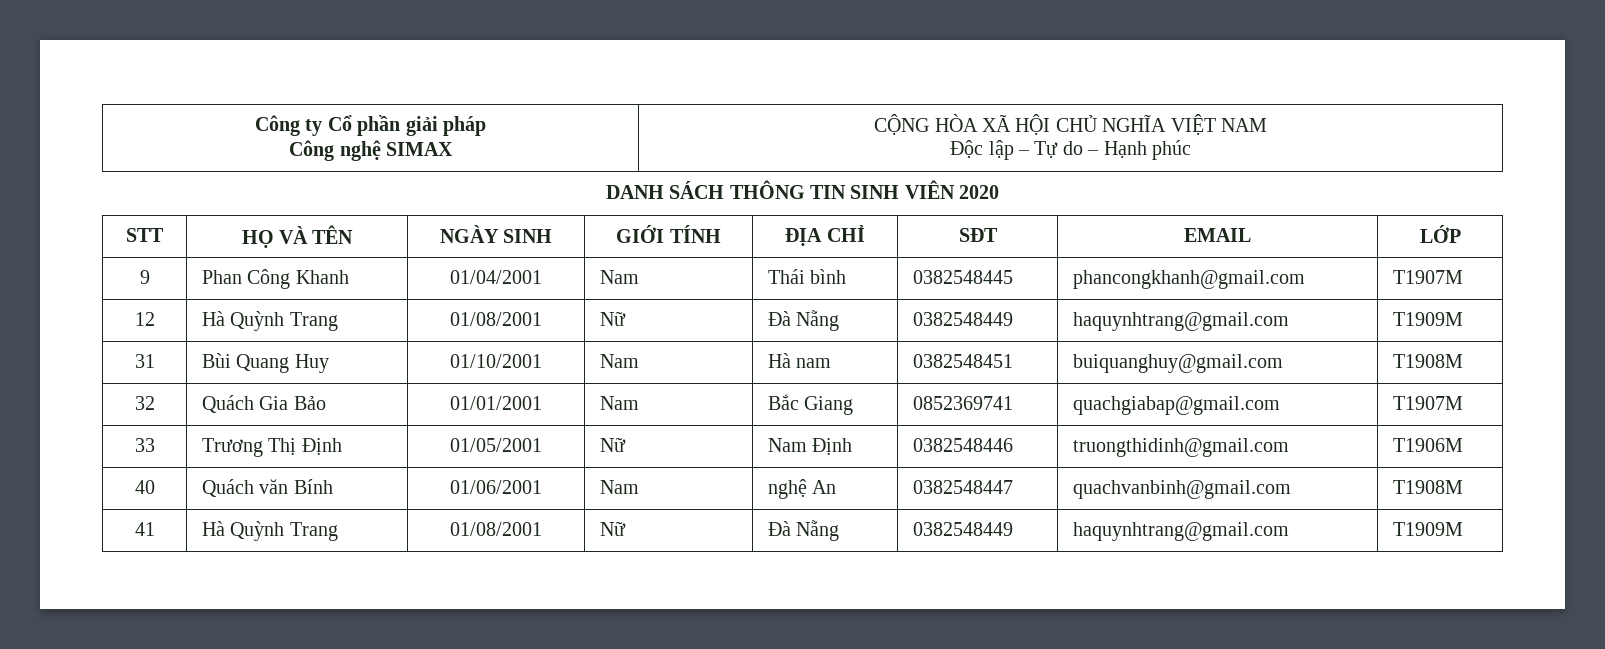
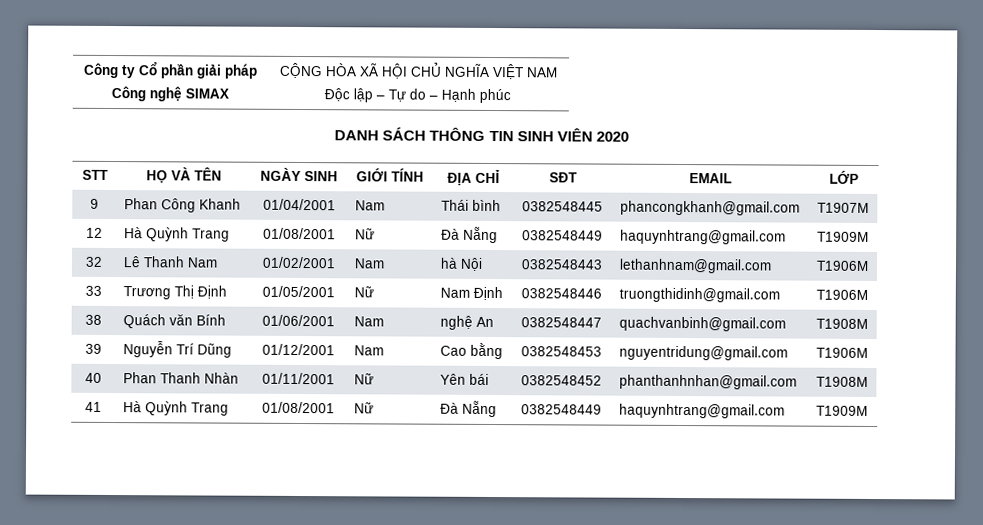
[134,354,155,368] [201,353,329,373] [450,354,542,368] [599,354,639,368] [767,353,832,368] [912,354,1013,368] [1072,354,1283,373] [1392,354,1463,368] [134,396,155,410] [201,395,326,413] [450,396,542,410] [599,396,639,410] [767,394,854,415] [912,396,1013,410] [1072,396,1280,415] [1392,396,1463,410] 31 | Bùi Quang Huy | 01/10/2001 | Nam | Hà nam | 0382548451 | buiquanghuy@gmail.com | T1908M // 32 | Quách Gia Bảo | 01/01/2001 | Nam | Bắc Giang | 0852369741 | quachgiabap@gmail.com | T1907M -> [85,256,103,267] [122,256,218,268] [261,256,336,269] [353,258,385,269] [439,257,483,271] [520,259,603,270] [618,258,772,274] [815,260,869,271] 32 | Lê Thanh Nam | 01/02/2001 | Nam | hà Nội | 0382548443 | lethanhnam@gmail.com | T1906M
[134,480,155,494] 40 -> [85,314,102,325] 38
(1463, 487) none -> [85,343,102,354] [122,341,232,358] [261,343,335,356] [353,345,384,356] [439,342,503,360] [520,346,602,357] [618,345,788,361] [815,347,868,358] [85,372,102,383] [122,372,239,384] [261,372,335,385] [353,373,374,385] [439,373,489,385] [520,375,602,386] [618,374,797,390] [815,376,868,387] // 39 | Nguyễn Trí Dũng | 01/12/2001 | Nam | Cao bằng | 0382548453 | nguyentridung@gmail.com | T1906M // 40 | Phan Thanh Nhàn | 01/11/2001 | Nữ | Yên bái | 0382548452 | phanthanhnhan@gmail.com | T1908M

